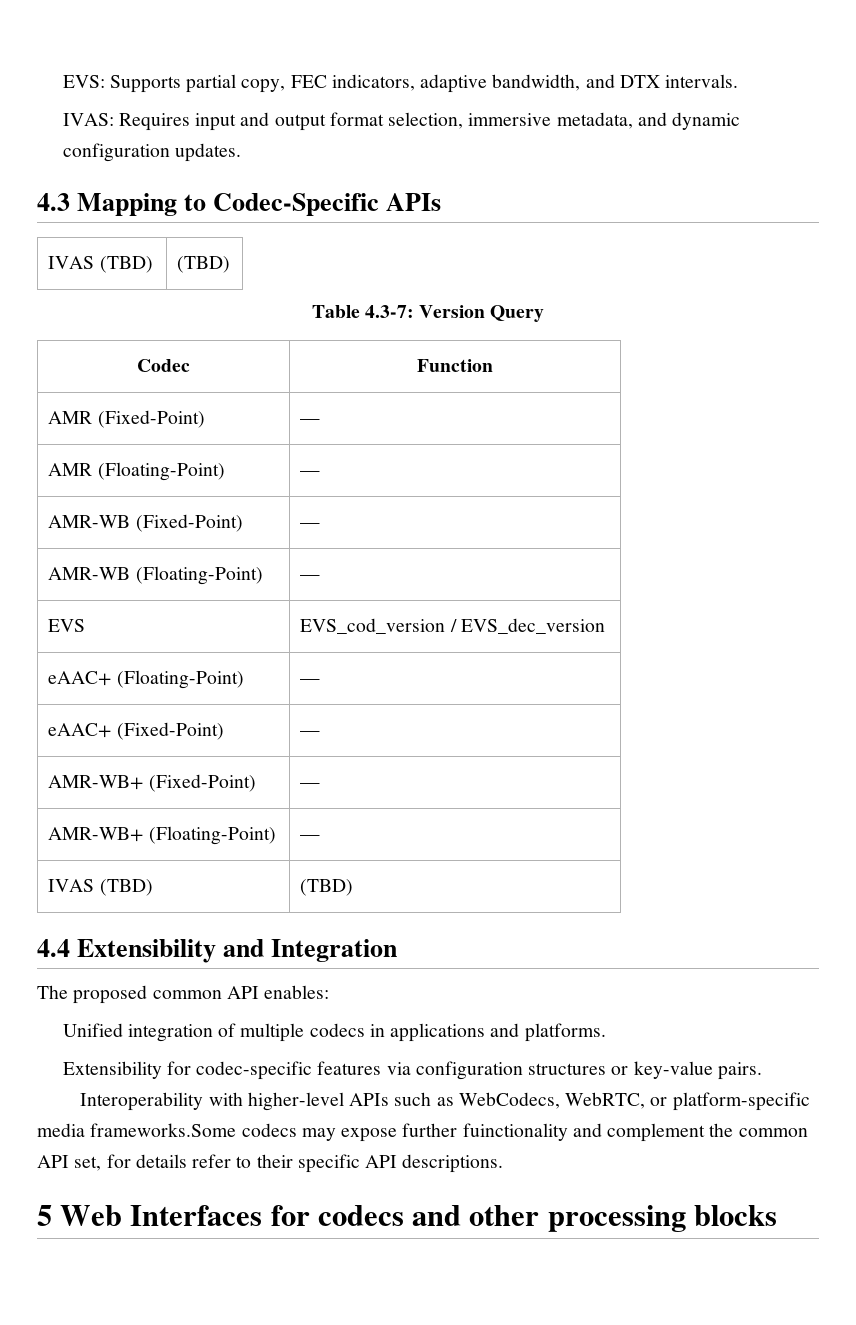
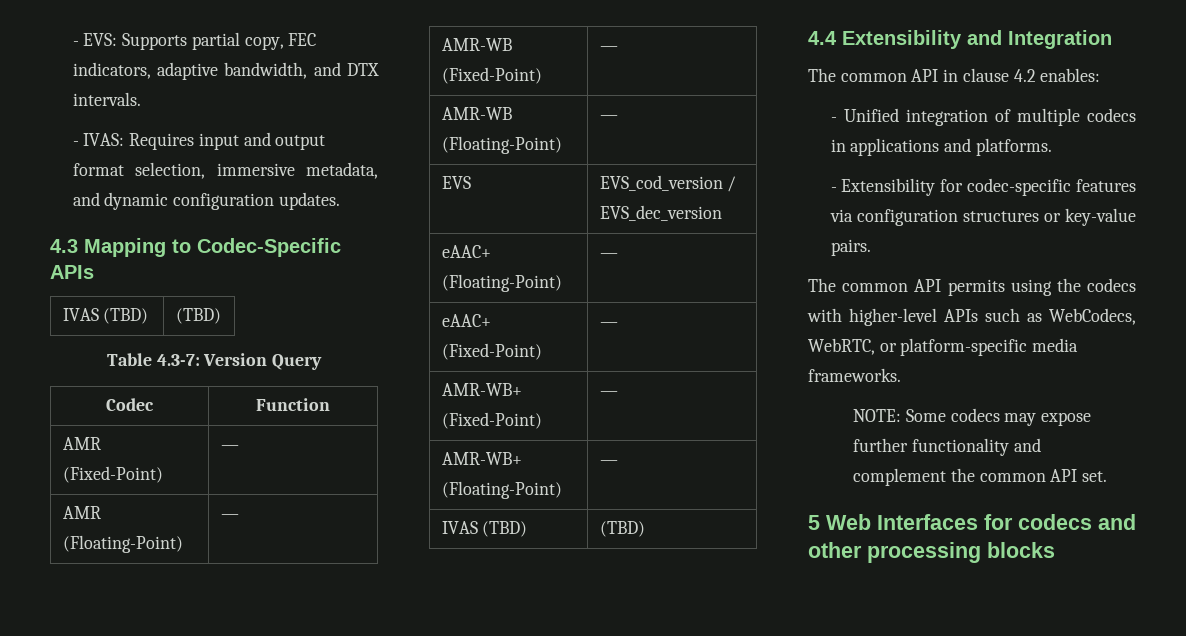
(62, 81) none -> [72,41,79,46] -
(739, 81) none -> [72,141,79,146] -
[73,985,259,1004] proposed common API -> [840,68,1036,82] common API in clause 4.2
(330, 992) none -> [830,117,837,122] -
(606, 1032) none -> [830,187,837,192] -
[80,1092,204,1111] Interoperability -> [808,278,1136,296] The common API permits using the codecs
[90,1123,237,1137] frameworks.Some -> [808,368,901,382] [853,409,946,422] frameworks. // NOTE: Some
[462,1123,568,1141] fuinctionality -> [911,438,1009,456] functionality
[74,1154,504,1173] set, for details refer to their specific API descriptions. -> [1082,471,1108,482] set.

